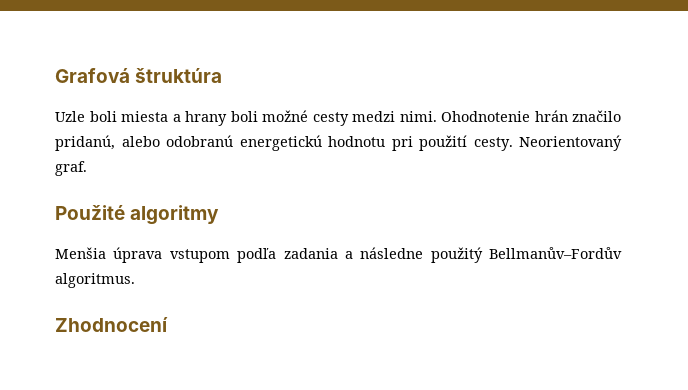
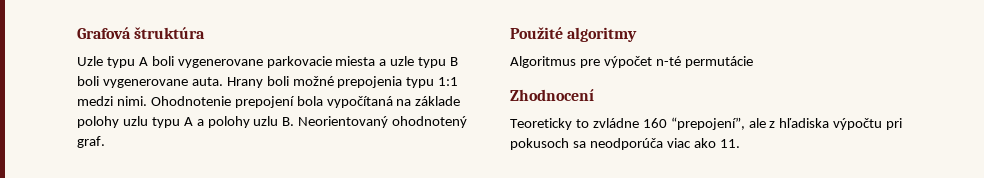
[89,110,621,126] [55,135,622,151] [55,161,87,176] [55,205,220,225] [55,247,622,263] [55,273,135,288] [55,317,168,332] boli miesta a hrany boli možné cesty medzi nimi. Ohodnotenie hrán značilo pridanú, alebo odobranú energetickú hodnotu pri použití cesty. Neorientovaný graf. // Použité algoritmy // Menšia úprava vstupom podľa zadania a následne použitý Bellmanův–Fordův algoritmus. // Zhodnocení -> [106,56,459,68] [77,76,459,88] [77,96,461,108] [77,116,468,128] [77,136,105,148] [510,27,638,42] [510,56,753,68] [510,89,594,101] [510,117,903,130] [510,138,740,150] typu A boli vygenerovane parkovacie miesta a uzle typu B boli vygenerovane auta. Hrany boli možné prepojenia typu 1:1 medzi nimi. Ohodnotenie prepojení bola vypočítaná na základe polohy uzlu typu A a polohy uzlu B. Neorientovaný ohodnotený graf. // Použité algoritmy // Algoritmus pre výpočet n-té permutácie // Zhodnocení // Teoreticky to zvládne 160 “prepojení”, ale z hľadiska výpočtu pri pokusoch sa neodporúča viac ako 11.

